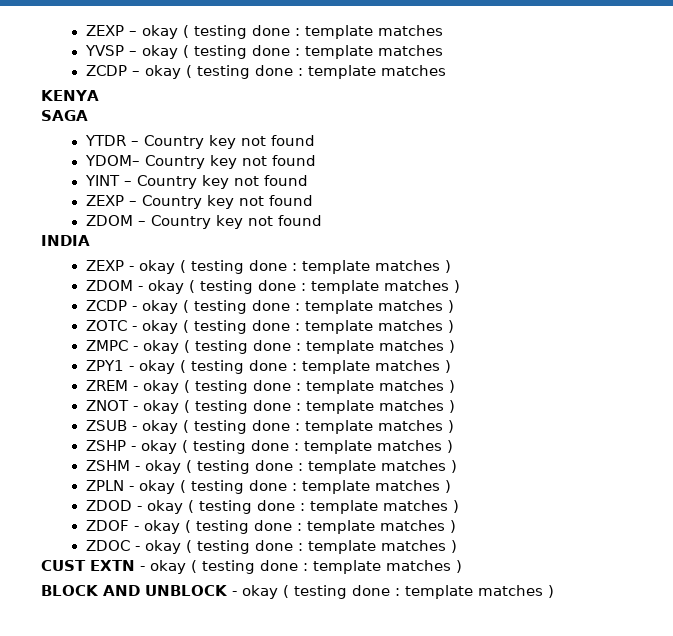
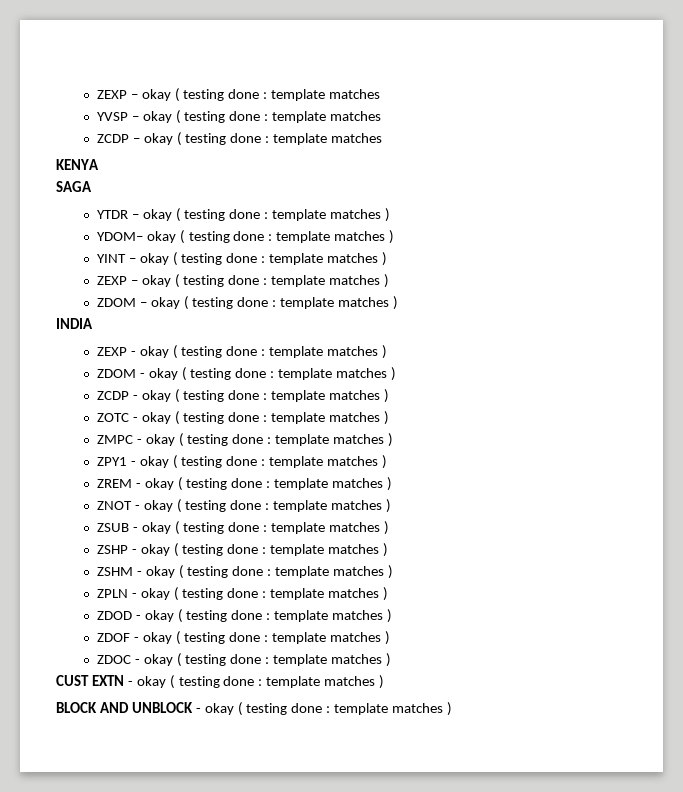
[143,135,315,149] [84,155,316,169] [84,175,308,189] [85,195,313,209] [85,215,322,229] Country key not found // YDOM– Country key not found // YINT – Country key not found // ZEXP – Country key not found // ZDOM – Country key not found -> [142,208,391,222] [96,230,395,244] [96,252,388,266] [96,274,390,288] [96,296,399,310] okay ( testing done : template matches ) // YDOM– okay ( testing done : template matches ) // YINT – okay ( testing done : template matches ) // ZEXP – okay ( testing done : template matches ) // ZDOM – okay ( testing done : template matches )

